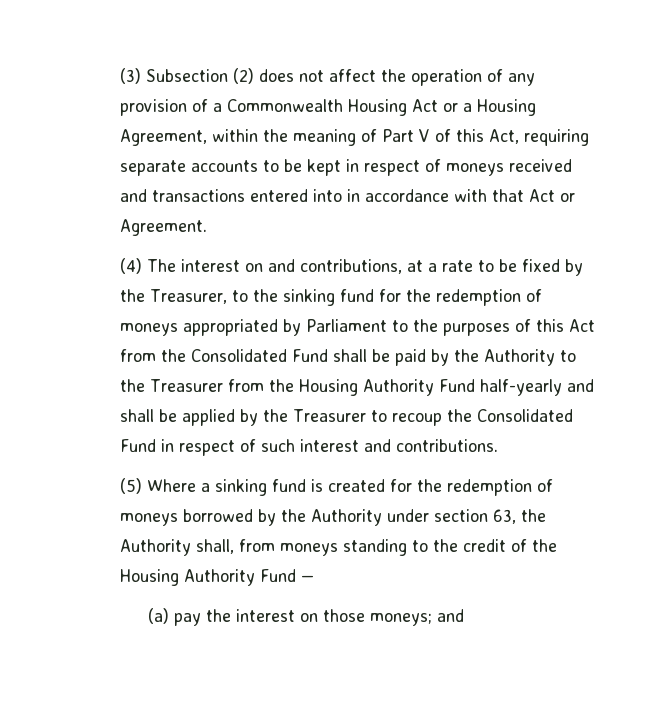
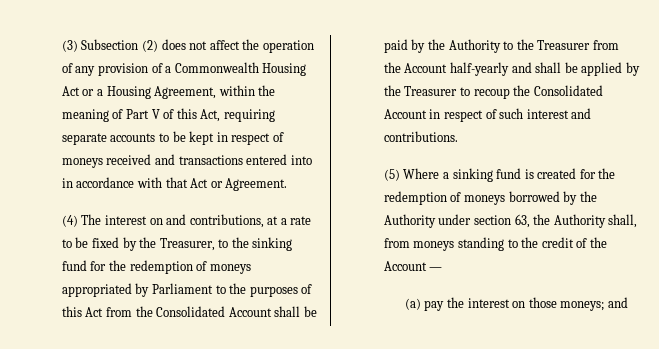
[292,349,329,362] Fund -> [228,307,272,317] Account
[299,379,476,396] Housing Authority Fund -> [404,63,448,73] Account
[120,439,157,452] Fund -> [383,109,427,119] Account
[120,569,297,586] Housing Authority Fund -> [383,261,427,271] Account

